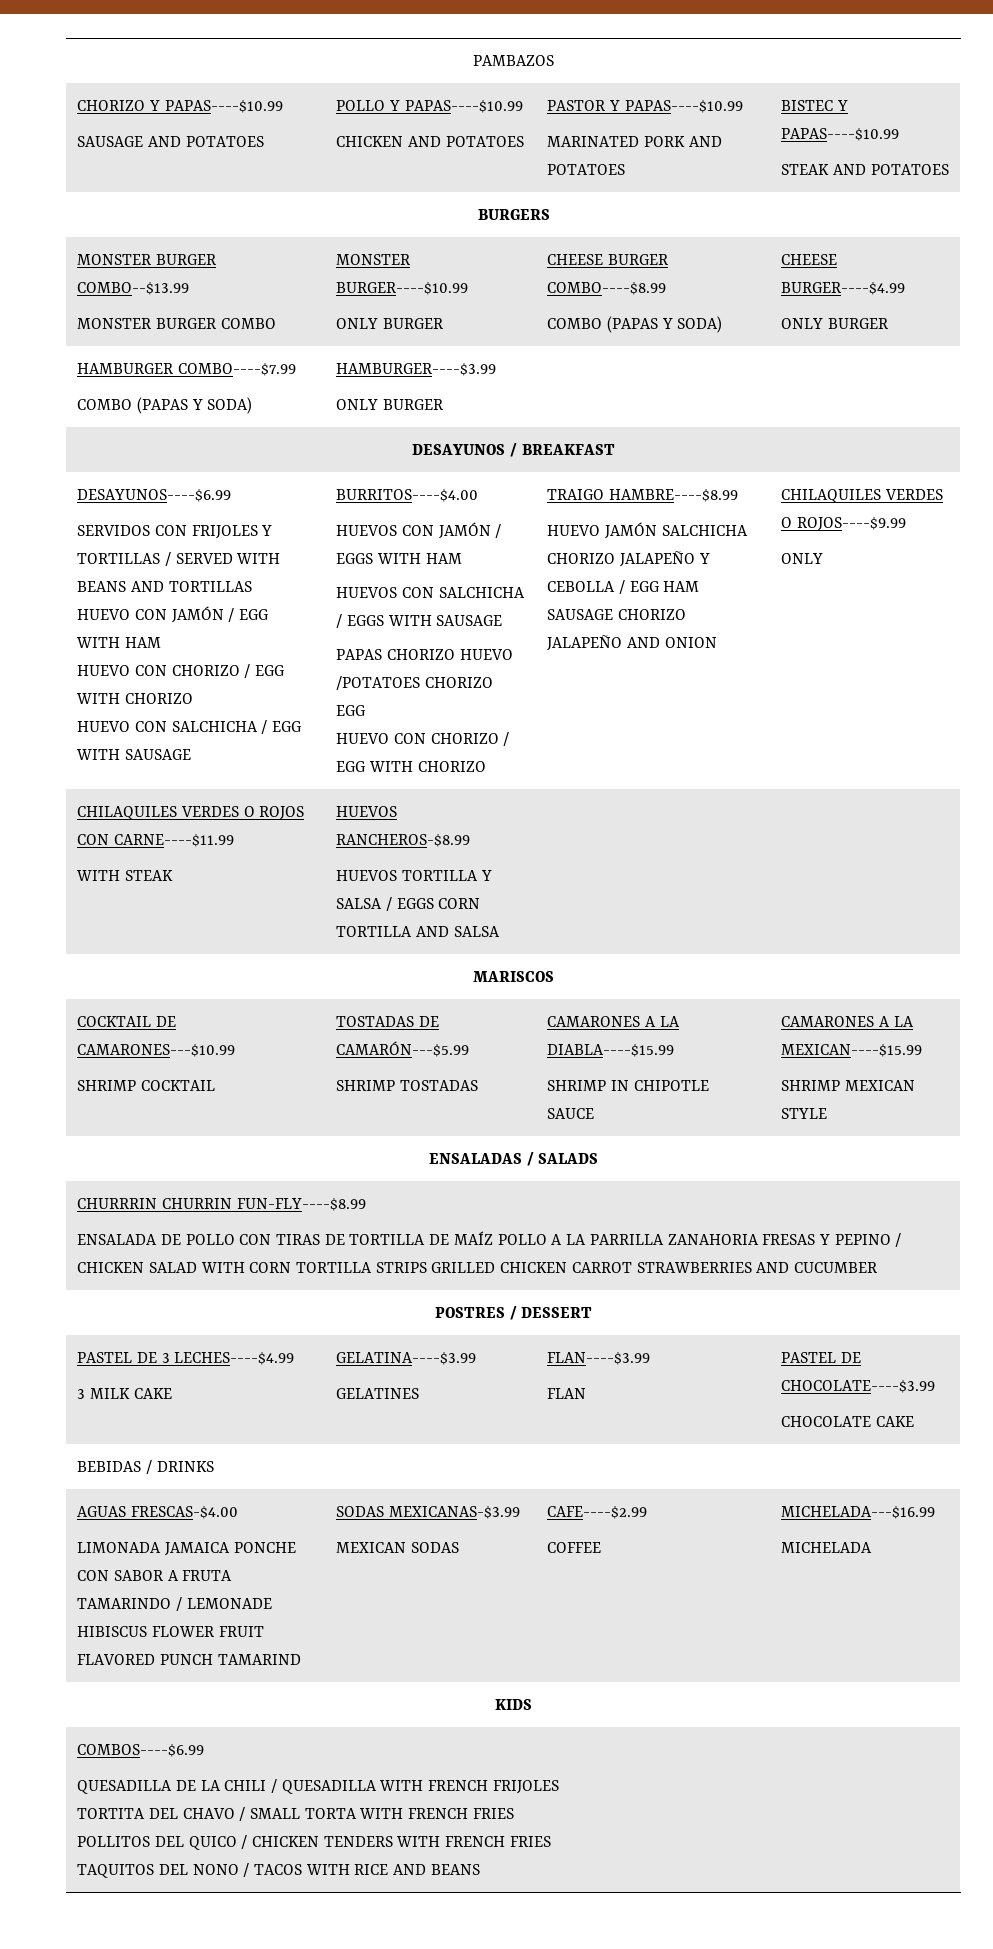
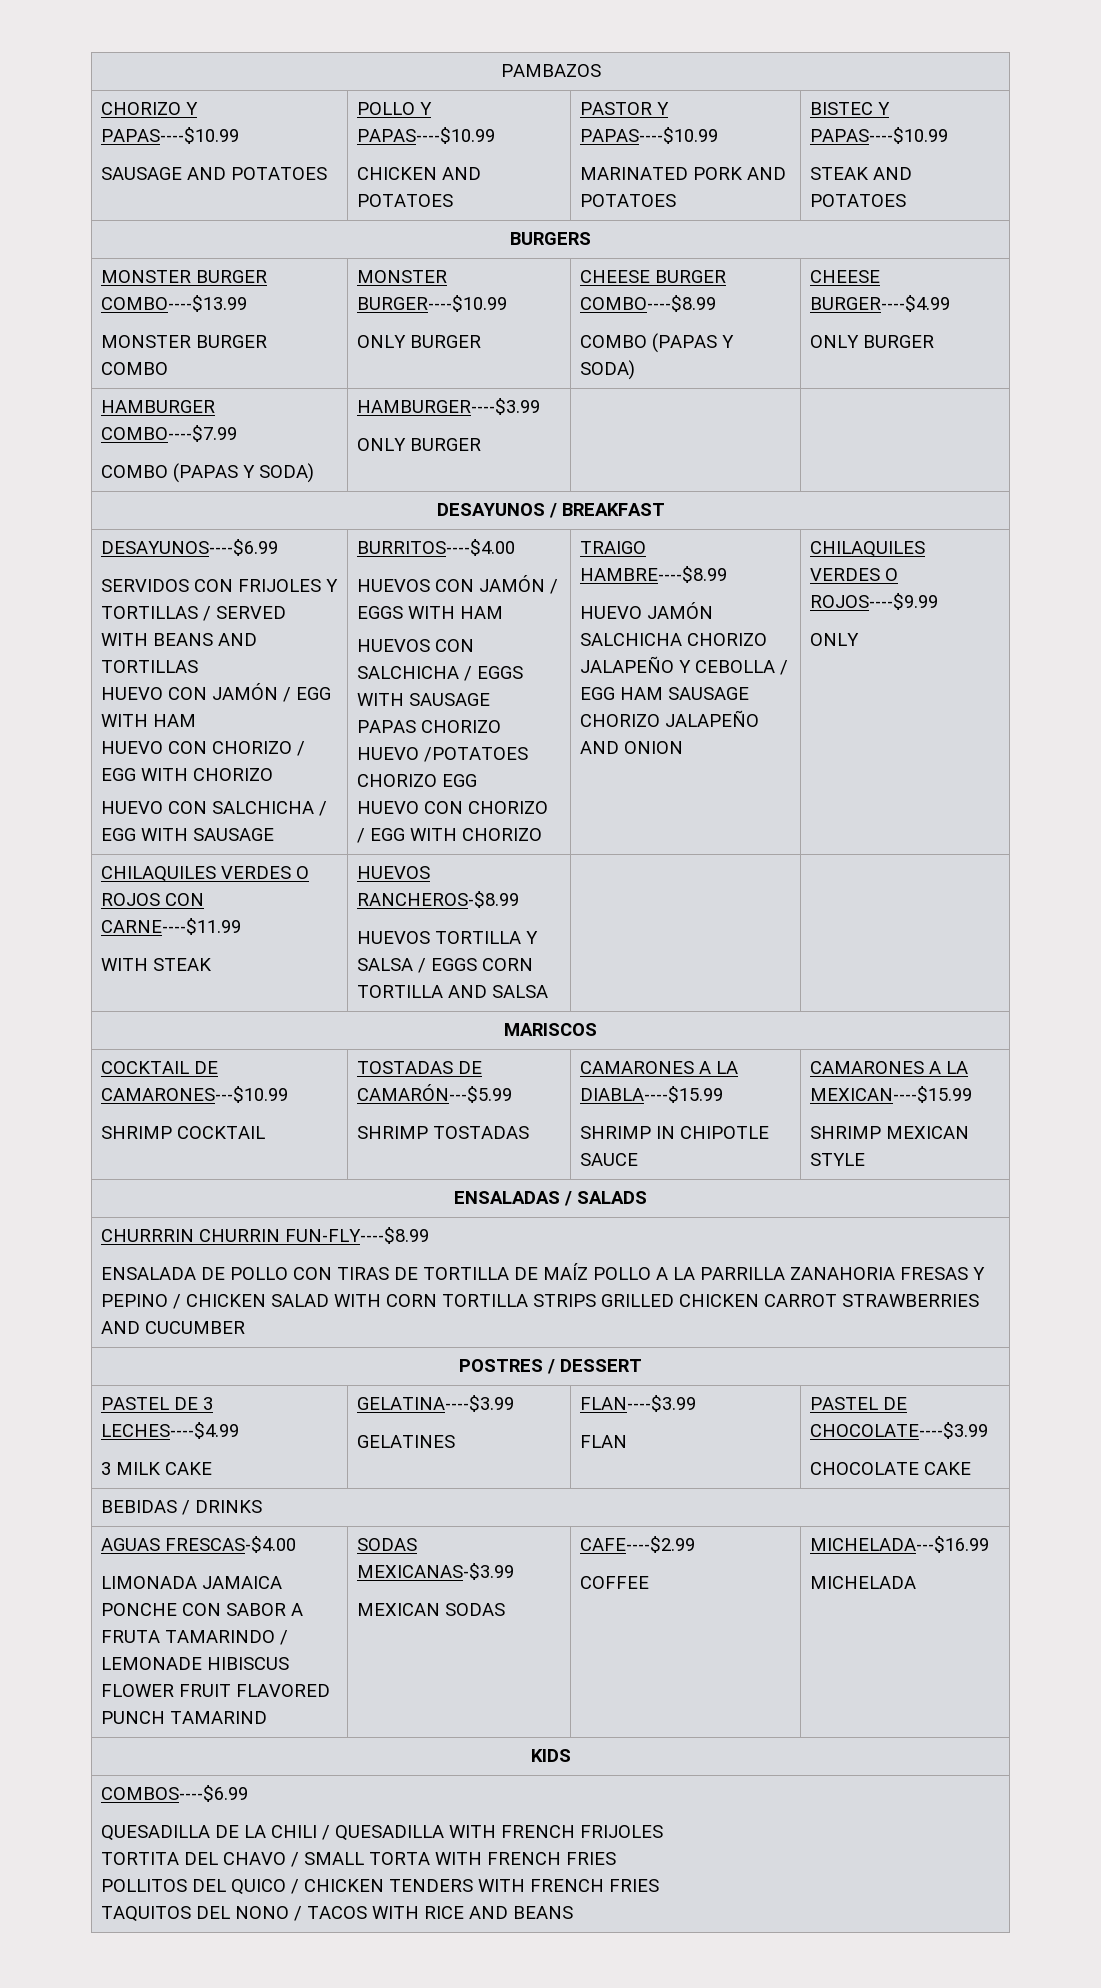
[77,282,190,295] COMBO--$13.99 -> [101,295,248,312] COMBO----$13.99

